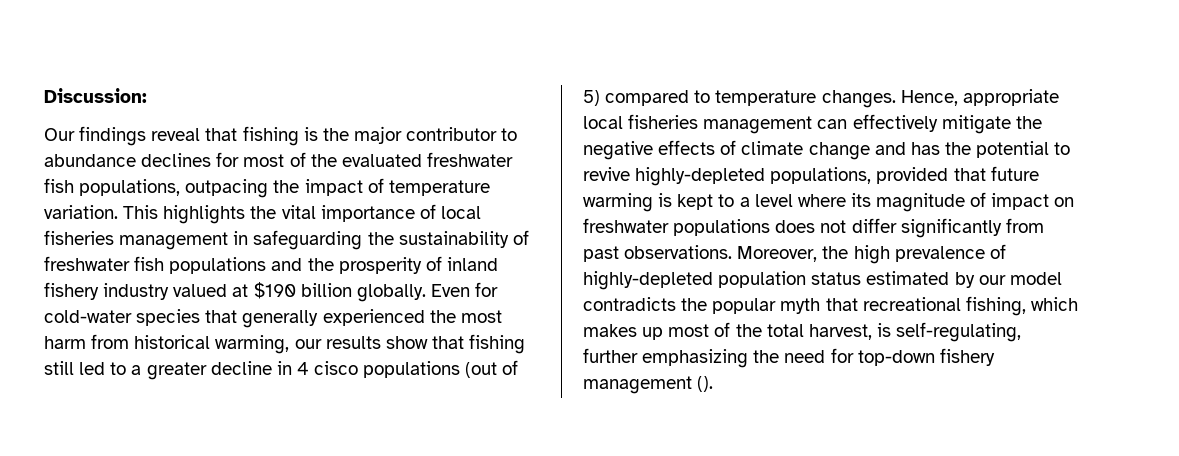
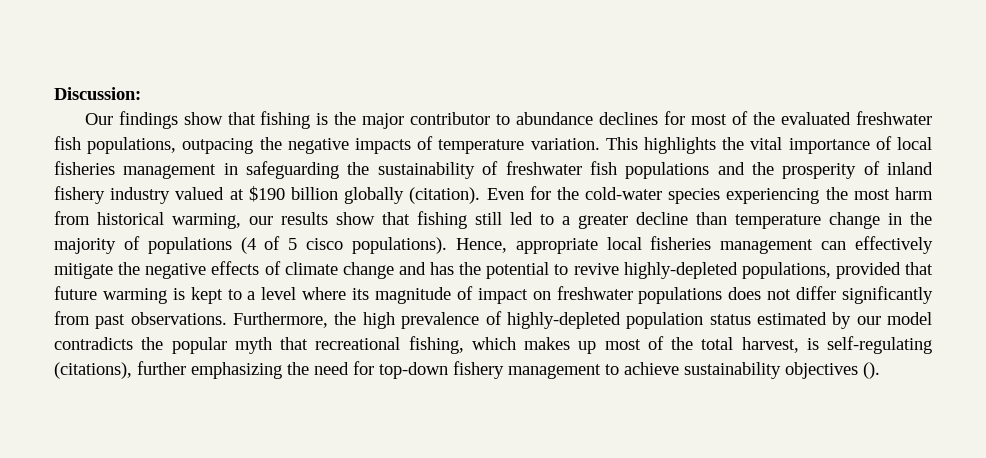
[151,128,201,141] reveal -> [183,112,223,125] show
[304,179,363,196] impact -> [287,138,411,154] negative impacts
[356,284,426,302] globally. -> [344,187,481,204] globally (citation).
(499, 289) none -> [556,187,579,200] the
[205,309,425,328] that generally experienced -> [726,188,820,204] experiencing
[276,360,519,378] [583,90,896,108] in 4 cisco populations (out of 5) compared to temperature changes. -> [696,212,932,229] [54,236,447,254] than temperature change in the majority of populations (4 of 5 cisco populations).
[737,246,818,262] Moreover, -> [233,312,329,328] Furthermore,
[896,322,1022,342] self-regulating, -> [827,336,932,354] [54,362,132,379] self-regulating (citations),
(692, 385) none -> [605,362,858,379] to achieve sustainability objectives

